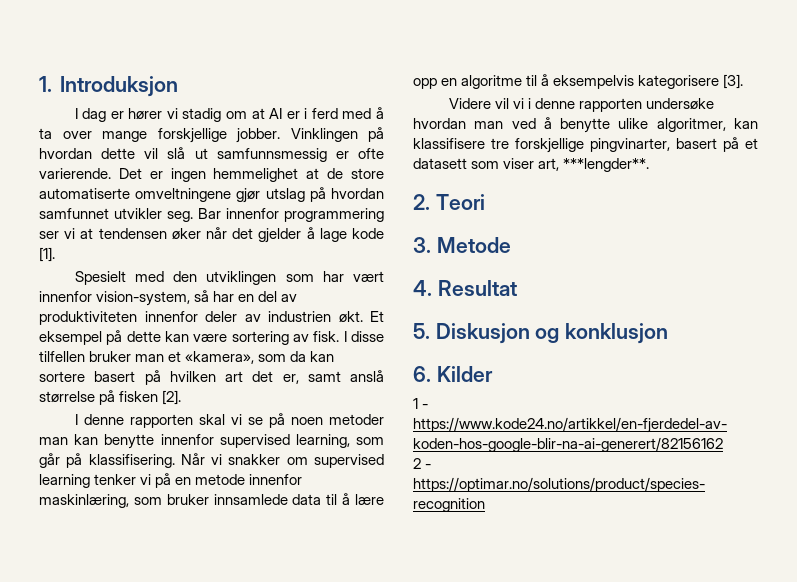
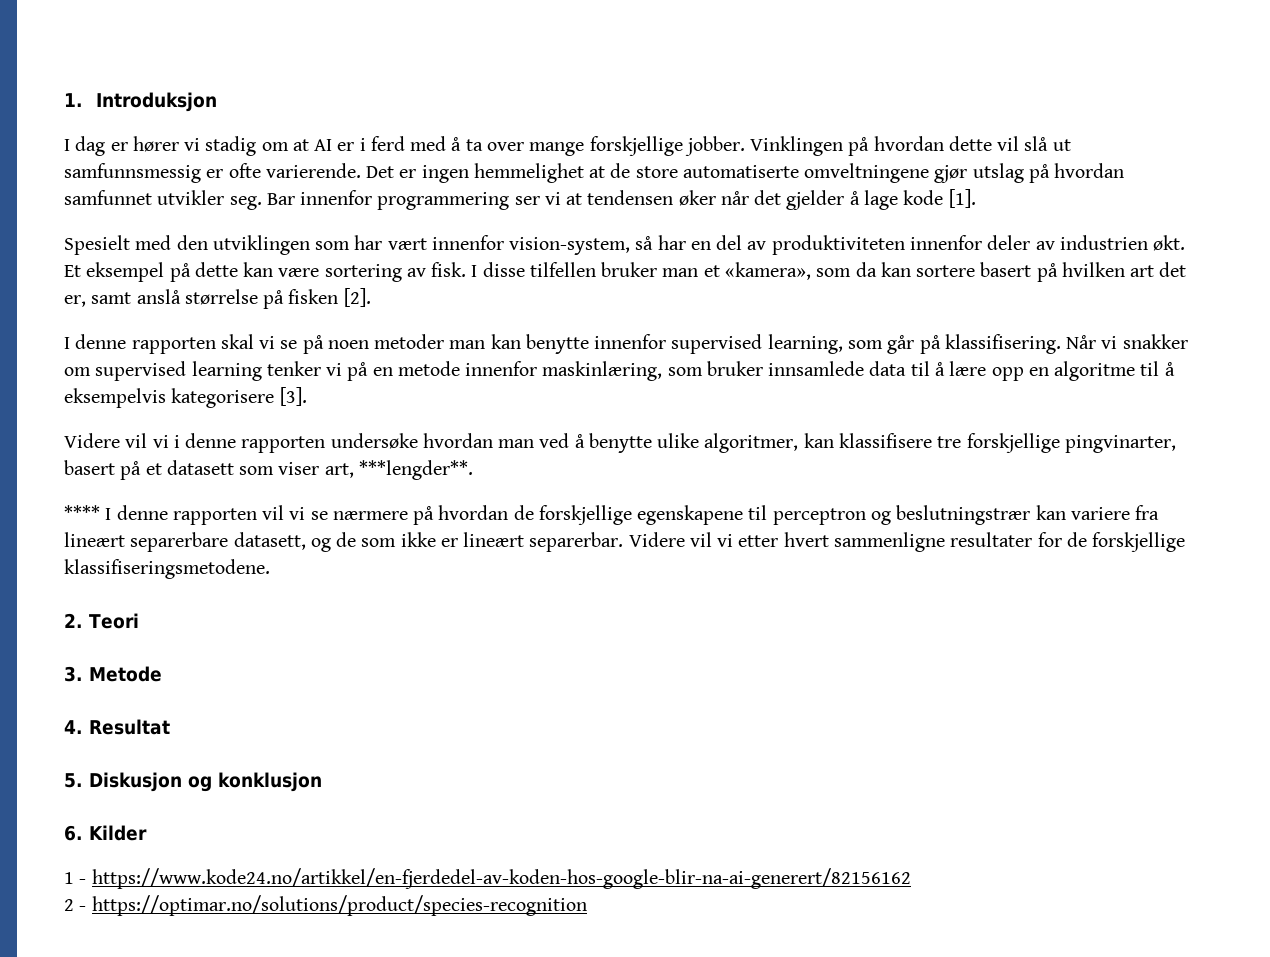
(650, 165) none -> [64,505,1160,525] [64,532,1186,552] [64,559,270,579] // **** I denne rapporten vil vi se nærmere på hvordan de forskjellige egenskapene til perceptron og beslutningstrær kan variere fra lineært separerbare datasett, og de som ikke er lineært separerbar. Videre vil vi etter hvert sammenligne resultater for de forskjellige klassifiseringsmetodene.

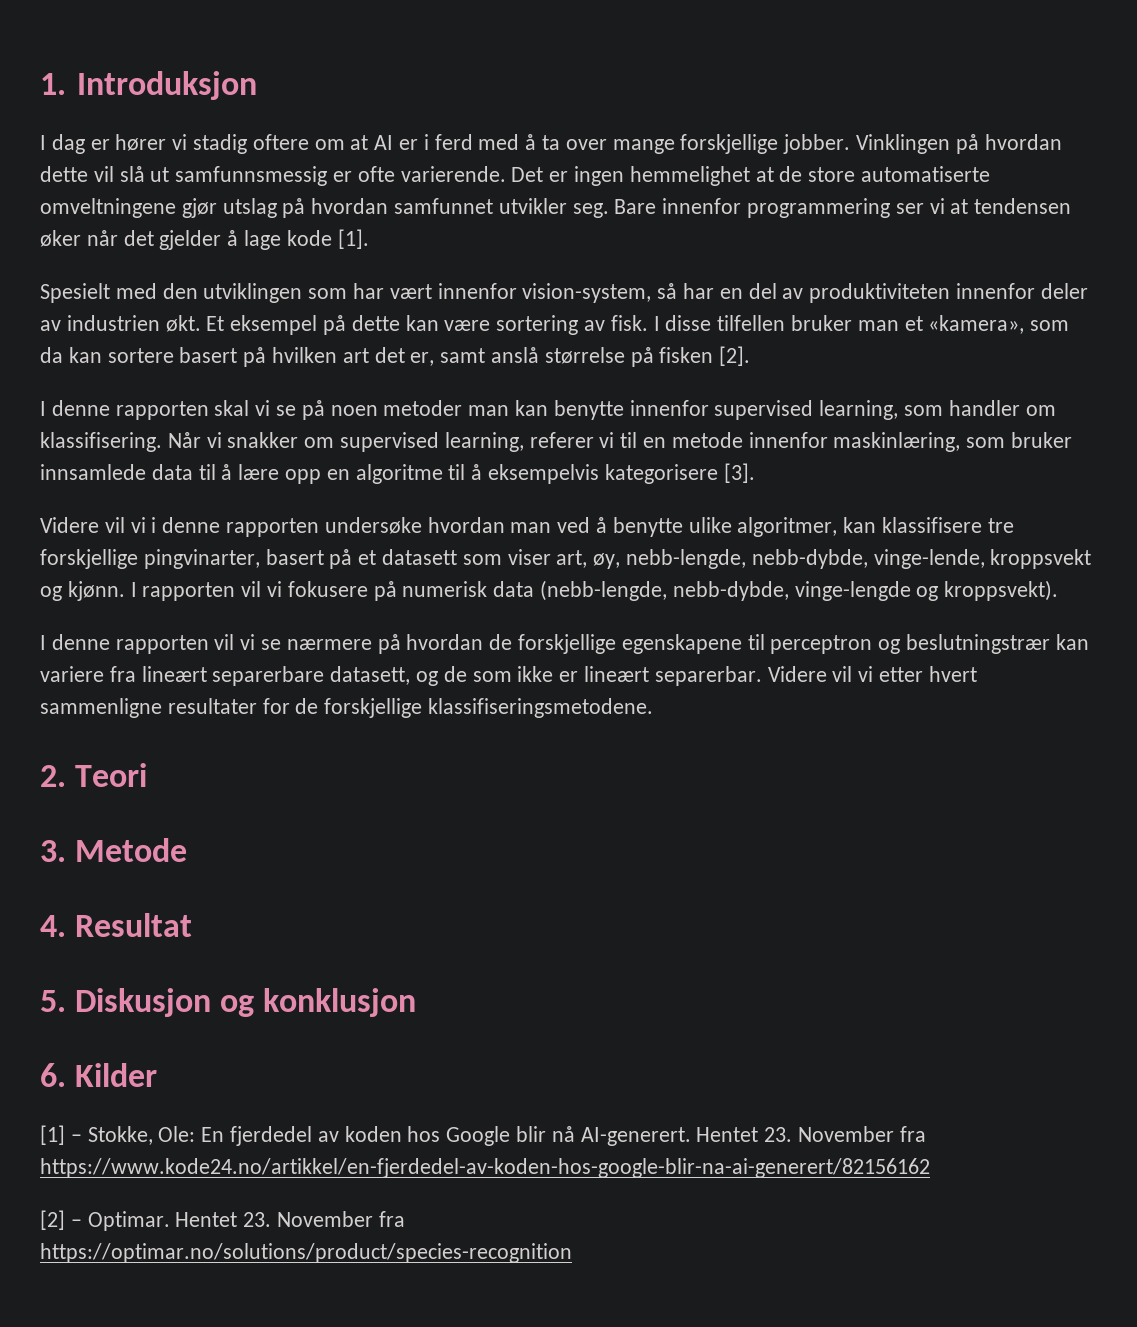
(257, 146) none -> [252,134,309,150] oftere
[266,193,295,205] Bar -> [614,199,657,214] Bare
[887,335,941,354] går på -> [948,400,1056,416] handler om
[191,361,369,381] learning tenker vi på -> [444,432,638,452] learning, referer vi til
[358,460,473,480] [64,505,100,520] ***lengder**. // **** -> [593,549,1092,569] [40,580,1059,601] øy, nebb-lengde, nebb-dybde, vinge-lende, kroppsvekt og kjønn. I rapporten vil vi fokusere på numerisk data (nebb-lengde, nebb-dybde, vinge-lengde og kroppsvekt). //
[64,868,911,889] [64,899,87,911] 1 - https://www.kode24.no/artikkel/en-fjerdedel-av-koden-hos-google-blir-na-ai-generert/82156162 // 2 - -> [40,1125,926,1146] [40,1158,930,1178] [40,1210,405,1231] [1] – Stokke, Ole: En fjerdedel av koden hos Google blir nå AI-generert. Hentet 23. November fra https://www.kode24.no/artikkel/en-fjerdedel-av-koden-hos-google-blir-na-ai-generert/82156162 // [2] – Optimar. Hentet 23. November fra //

